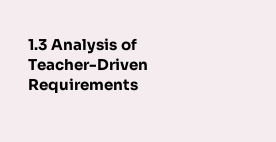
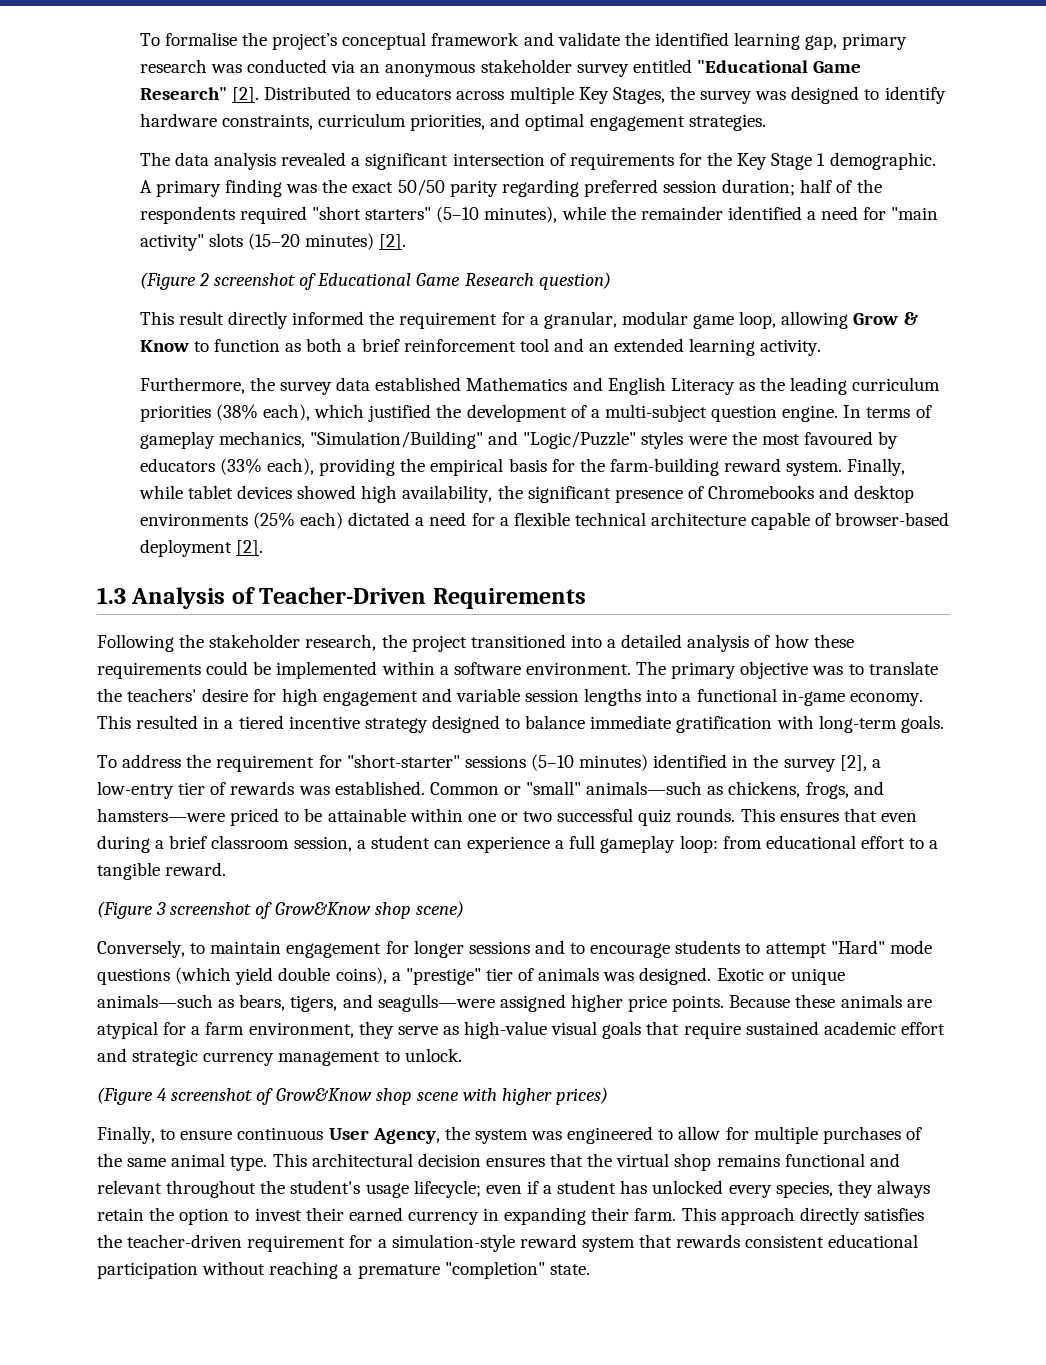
(28, 45) none -> [139,32,908,50] [139,59,862,77] [139,86,946,104] [139,113,766,131] [139,152,936,170] [139,179,882,197] [139,206,939,224] [139,233,407,251] [139,272,611,290] [139,311,918,329] [139,338,822,356] [139,377,941,395] [139,404,932,422] [139,431,899,449] [139,458,906,476] [138,485,915,503] [139,512,950,530] [139,539,263,557] To formalise the project’s conceptual framework and validate the identified learning gap, primary research was conducted via an anonymous stakeholder survey entitled "Educational Game Research" [2]. Distributed to educators across multiple Key Stages, the survey was designed to identify hardware constraints, curriculum priorities, and optimal engagement strategies. // The data analysis revealed a significant intersection of requirements for the Key Stage 1 demographic. A primary finding was the exact 50/50 parity regarding preferred session duration; half of the respondents required "short starters" (5–10 minutes), while the remainder identified a need for "main activity" slots (15–20 minutes) [2]. // (Figure 2 screenshot of Educational Game Research question) // This result directly informed the requirement for a granular, modular game loop, allowing Grow & Know to function as both a brief reinforcement tool and an extended learning activity. // Furthermore, the survey data established Mathematics and English Literacy as the leading curriculum priorities (38% each), which justified the development of a multi-subject question engine. In terms of gameplay mechanics, "Simulation/Building" and "Logic/Puzzle" styles were the most favoured by educators (33% each), providing the empirical basis for the farm-building reward system. Finally, while tablet devices showed high availability, the significant presence of Chromebooks and desktop environments (25% each) dictated a need for a flexible technical architecture capable of browser-based deployment [2]. //
(138, 85) none -> [97,634,854,652] [97,661,938,679] [97,688,923,706] [97,715,944,733] [97,754,881,772] [97,781,884,799] [97,808,917,826] [97,835,939,853] [97,862,227,880] [97,901,464,919] [97,940,932,958] [97,967,845,985] [97,994,932,1012] [97,1021,945,1039] [97,1048,462,1066] [97,1087,609,1105] [97,1126,922,1144] [97,1153,900,1171] [97,1180,930,1198] [97,1207,924,1225] [97,1234,919,1252] [97,1261,590,1279] // Following the stakeholder research, the project transitioned into a detailed analysis of how these requirements could be implemented within a software environment. The primary objective was to translate the teachers' desire for high engagement and variable session lengths into a functional in-game economy. This resulted in a tiered incentive strategy designed to balance immediate gratification with long-term goals. // To address the requirement for "short-starter" sessions (5–10 minutes) identified in the survey [2], a low-entry tier of rewards was established. Common or "small" animals—such as chickens, frogs, and hamsters—were priced to be attainable within one or two successful quiz rounds. This ensures that even during a brief classroom session, a student can experience a full gameplay loop: from educational effort to a tangible reward. // (Figure 3 screenshot of Grow&Know shop scene) // Conversely, to maintain engagement for longer sessions and to encourage students to attempt "Hard" mode questions (which yield double coins), a "prestige" tier of animals was designed. Exotic or unique animals—such as bears, tigers, and seagulls—were assigned higher price points. Because these animals are atypical for a farm environment, they serve as high-value visual goals that require sustained academic effort and strategic currency management to unlock. // (Figure 4 screenshot of Grow&Know shop scene with higher prices) // Finally, to ensure continuous User Agency, the system was engineered to allow for multiple purchases of the same animal type. This architectural decision ensures that the virtual shop remains functional and relevant throughout the student's usage lifecycle; even if a student has unlocked every species, they always retain the option to invest their earned currency in expanding their farm. This approach directly satisfies the teacher-driven requirement for a simulation-style reward system that rewards consistent educational participation without reaching a premature "completion" state.

